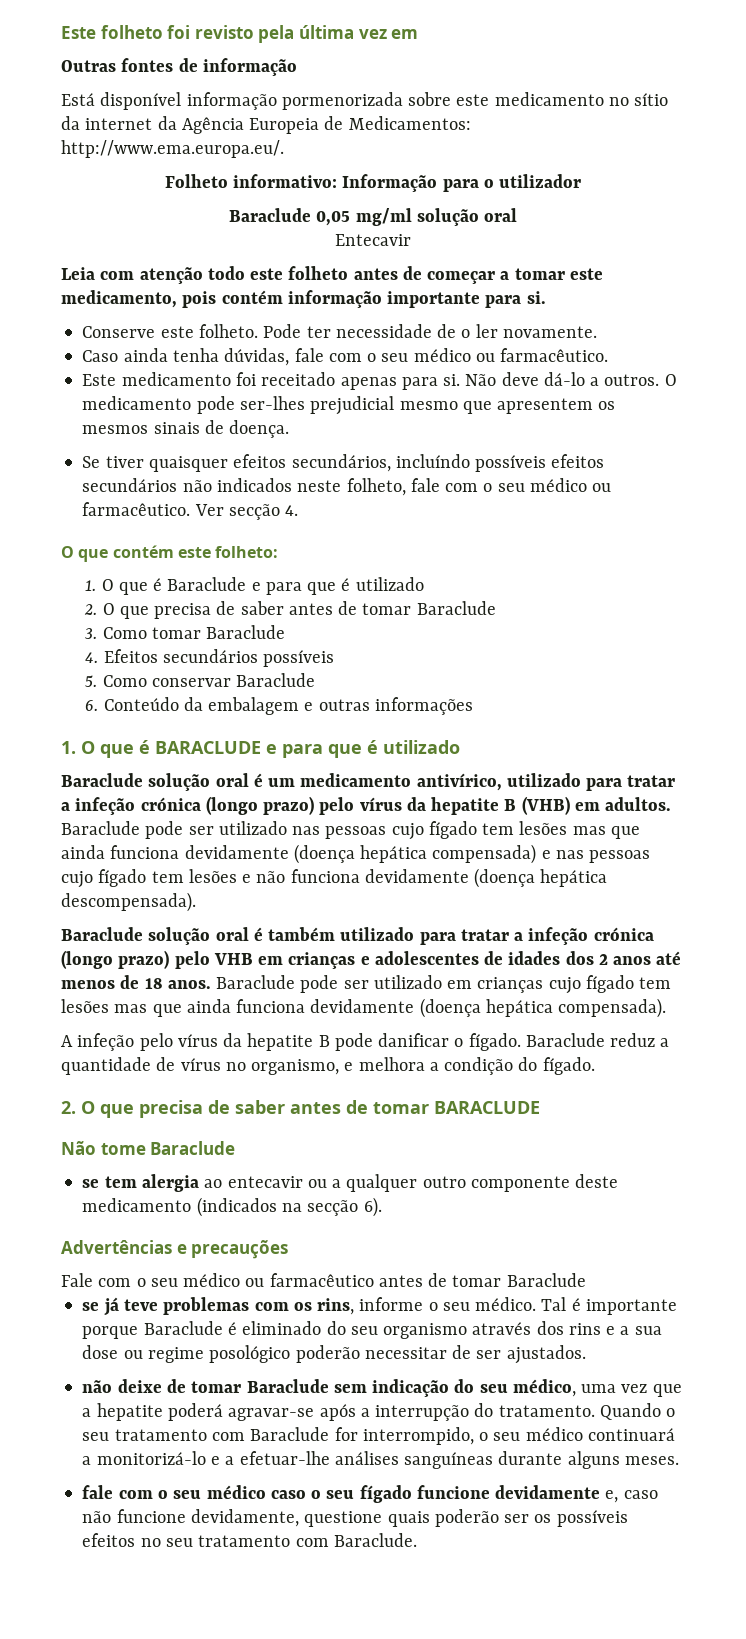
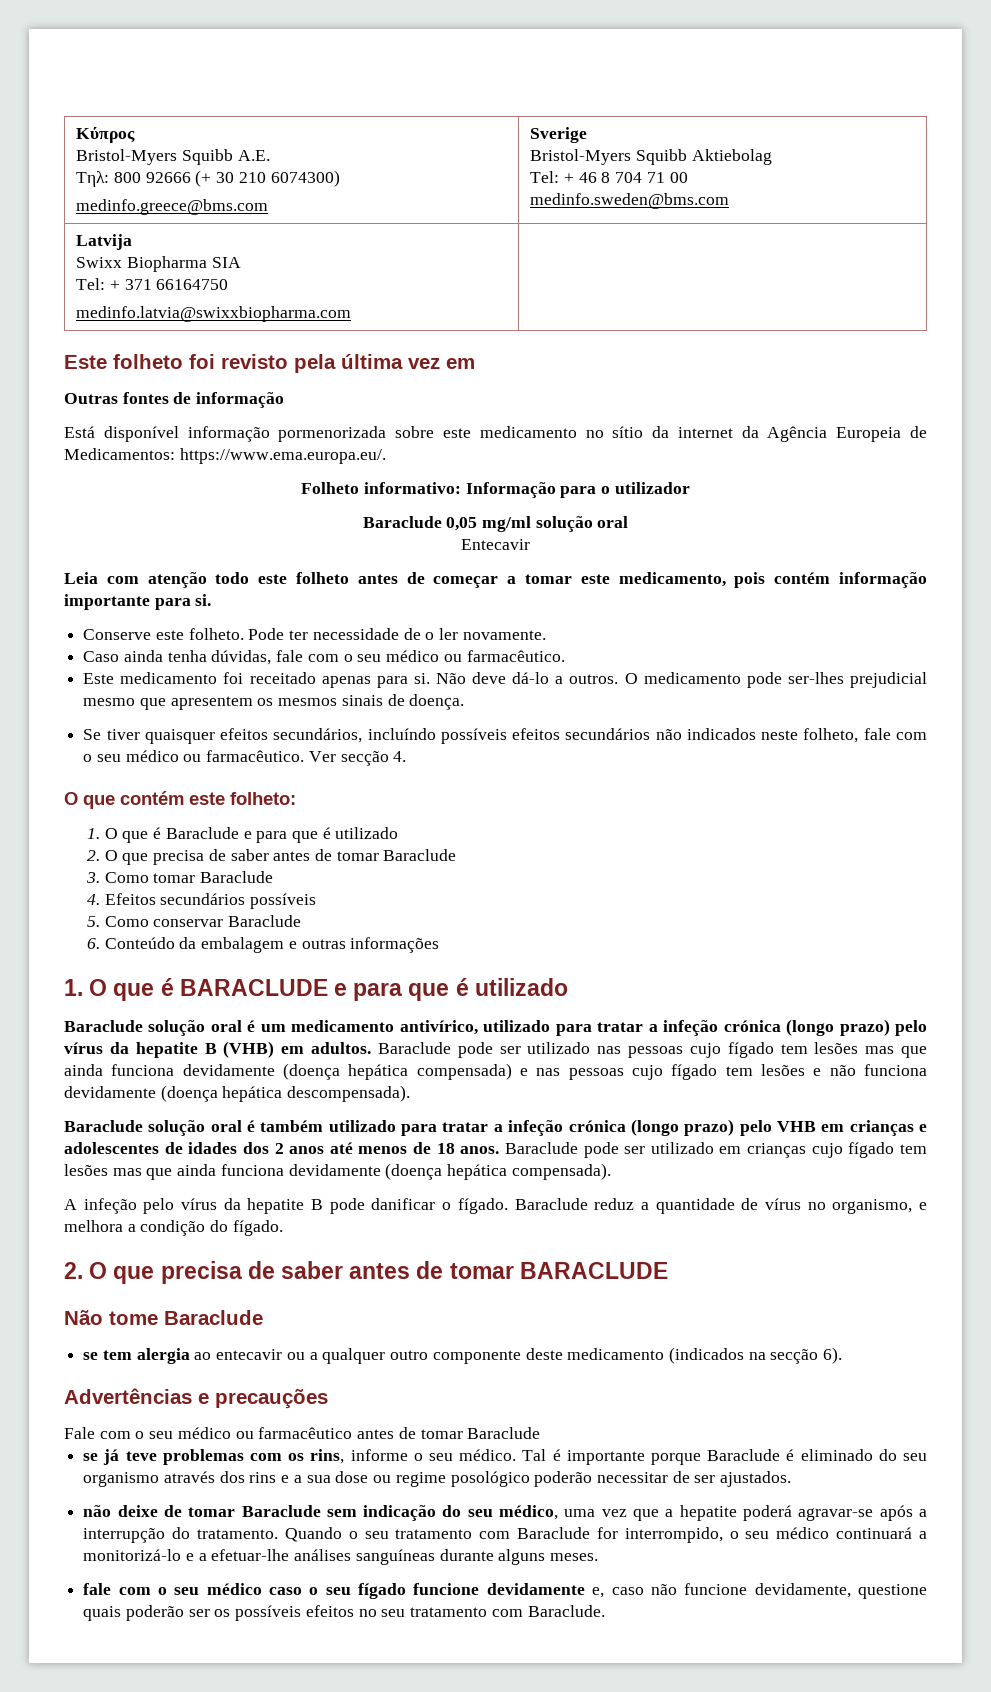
(61, 32) none -> [76,127,136,143] [76,149,270,165] [76,170,340,187] [76,199,269,215] [530,127,588,143] [530,149,772,165] [530,171,688,183] [530,193,730,209] [76,234,133,250] [76,256,241,272] [76,278,229,290] [76,306,352,322] Κύπρος // Bristol-Myers Squibb A.E. // Τηλ: 800 92666 (+ 30 210 6074300) // medinfo.greece@bms.com | Sverige // Bristol-Myers Squibb Aktiebolag // Tel: + 46 8 704 71 00 // medinfo.sweden@bms.com // Latvija // Swixx Biopharma SIA // Tel: + 371 66164750 // medinfo.latvia@swixxbiopharma.com | //
[61,140,284,158] http://www.ema.europa.eu/. -> [179,448,386,464] https://www.ema.europa.eu/.

